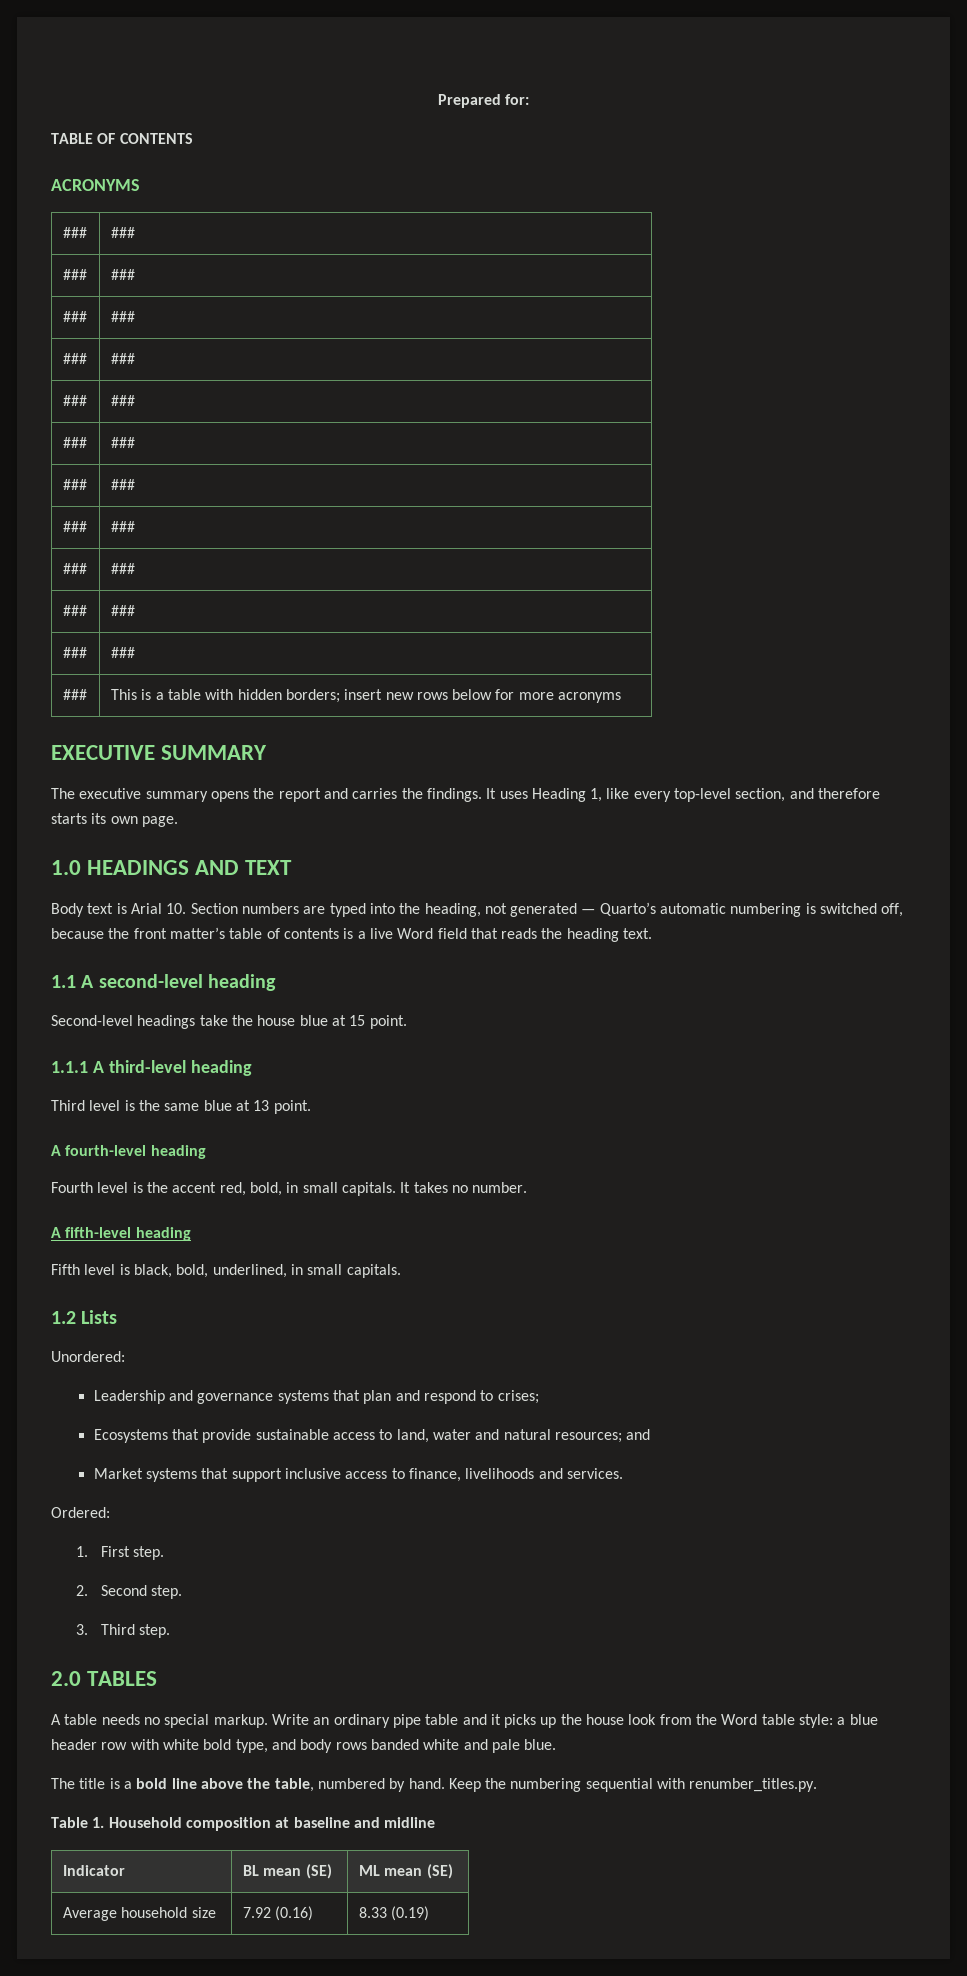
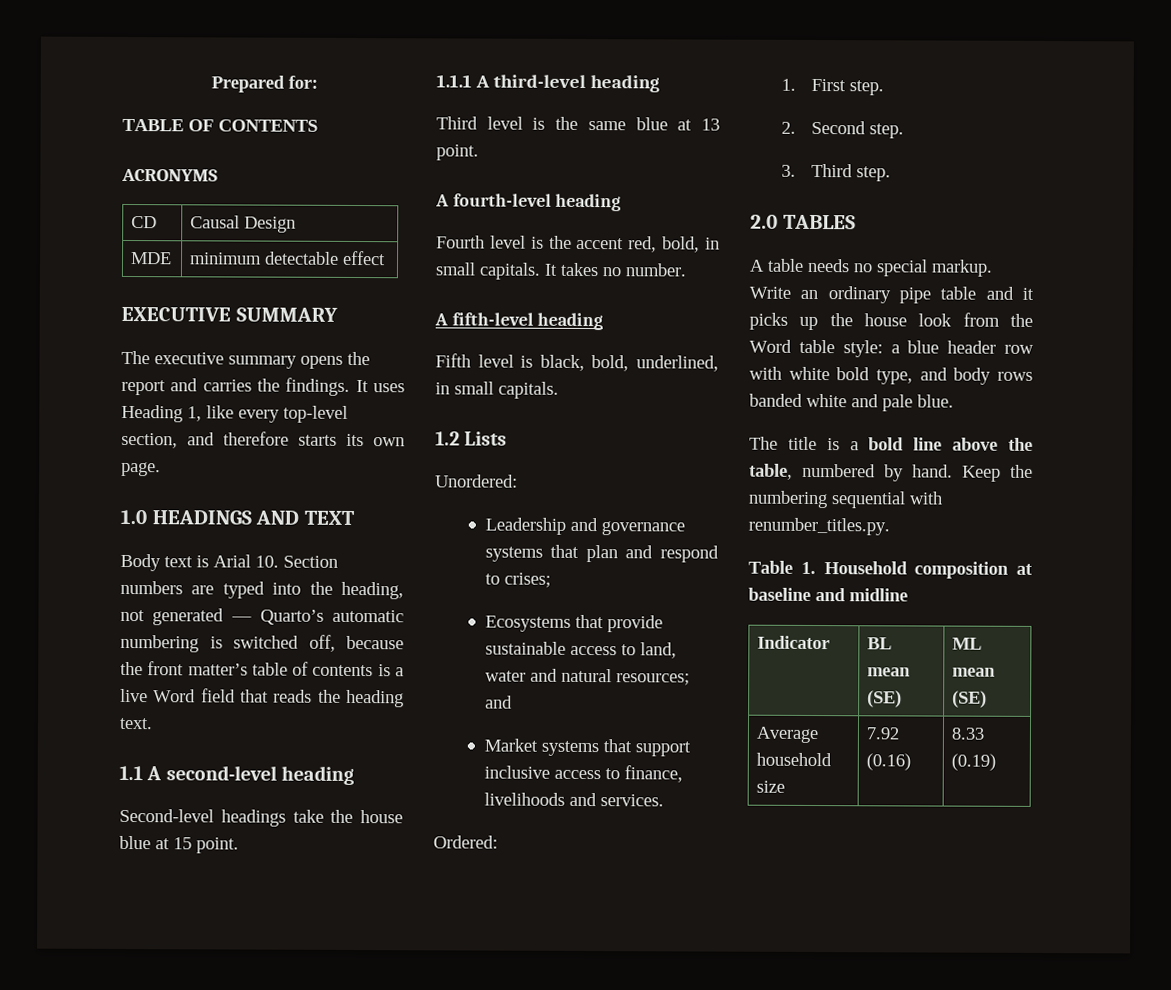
[62,227,87,238] [110,227,135,238] [62,269,87,280] [110,269,135,280] [62,311,87,322] [110,311,135,322] [62,353,87,364] [110,353,135,364] [62,395,87,406] [110,395,135,406] [62,437,87,448] [110,437,135,448] [62,479,87,490] [110,479,135,490] [62,521,87,532] [110,521,135,532] [62,563,87,574] [110,563,135,574] [62,605,87,616] [110,605,135,616] [62,647,87,658] [110,647,135,658] [62,689,87,700] [110,689,622,703] ### | ### // ### | ### // ### | ### // ### | ### // ### | ### // ### | ### // ### | ### // ### | ### // ### | ### // ### | ### // ### | ### // ### | This is a table with hidden borders; insert new rows below for more acronyms -> [131,216,158,229] [190,215,297,233] [131,252,173,265] [190,250,387,266] CD | Causal Design // MDE | minimum detectable effect

